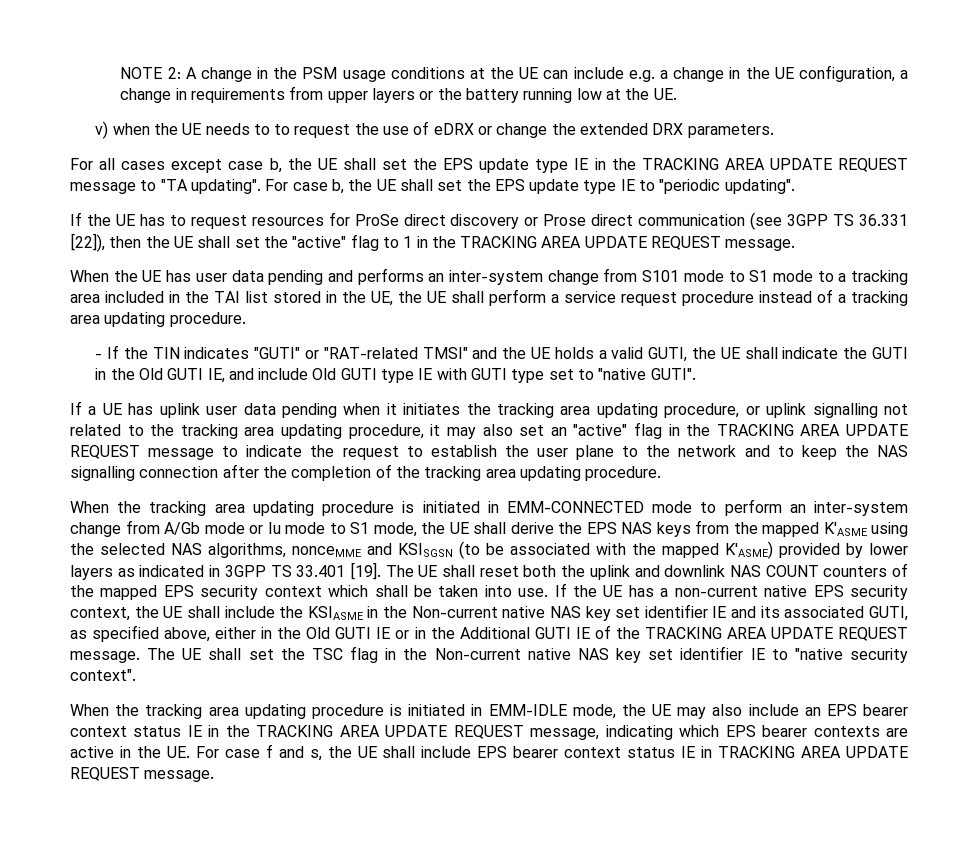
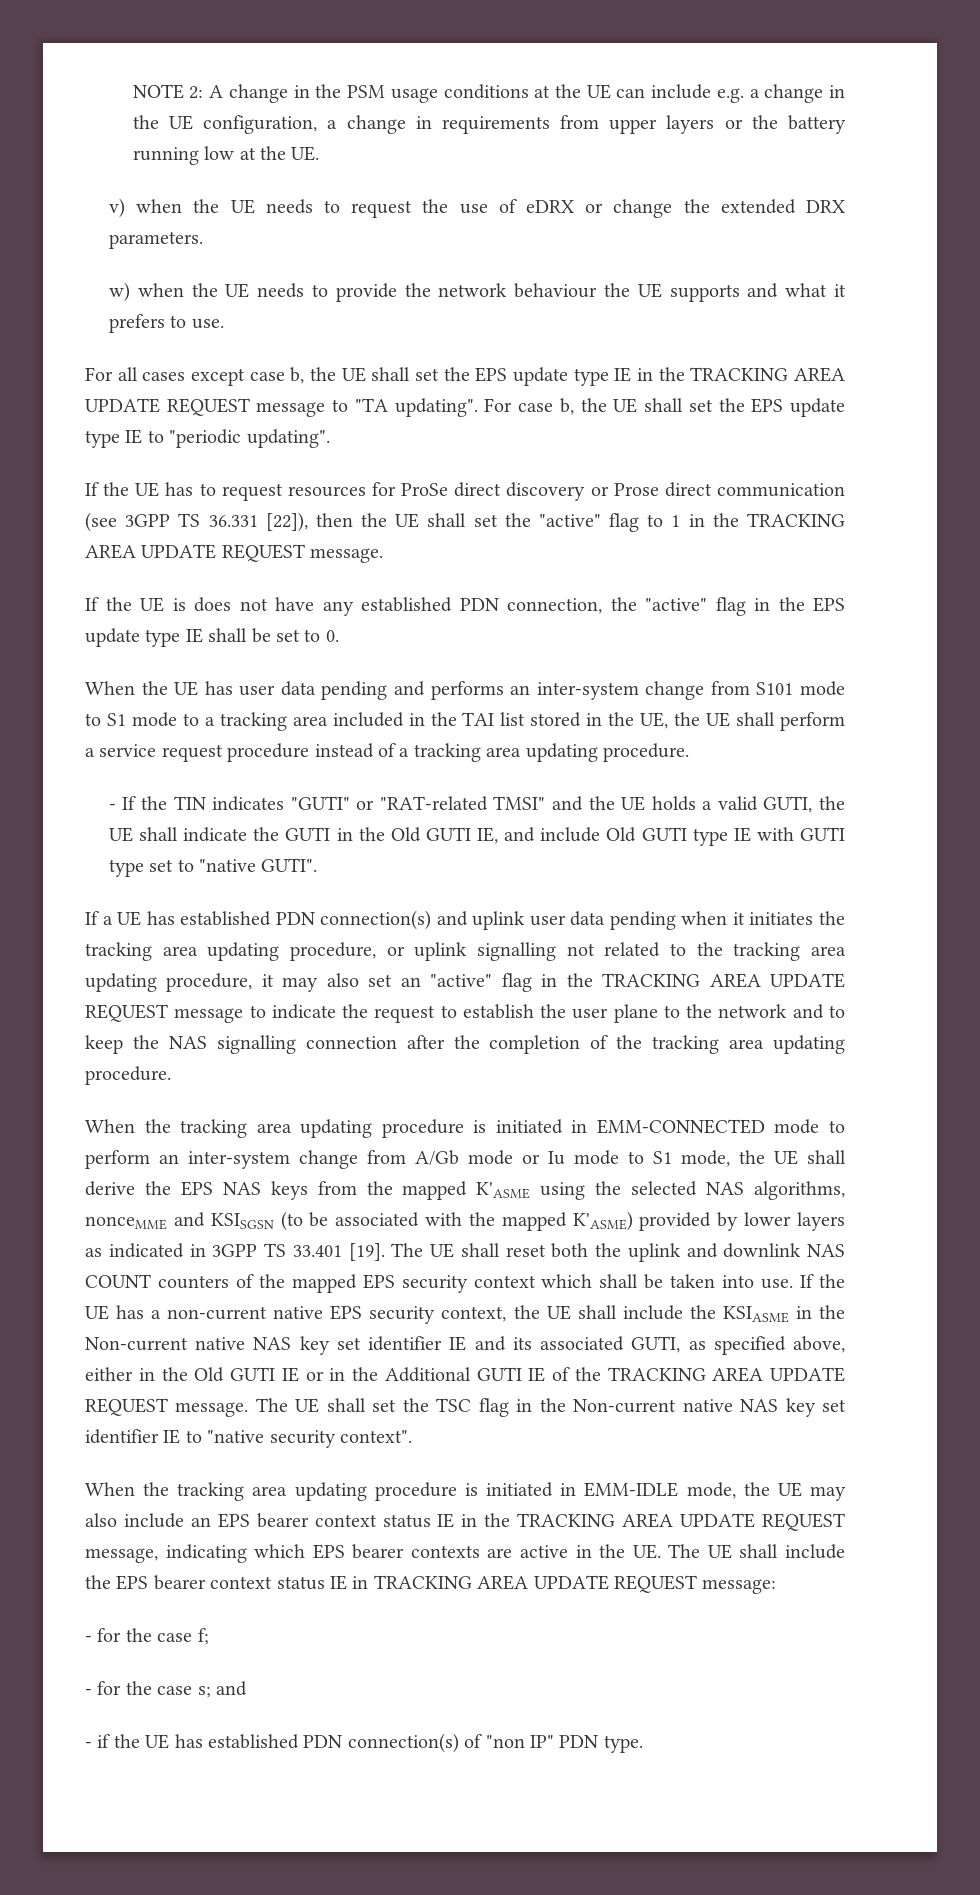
[274,124,291,135] to -> (340, 206) none
(774, 131) none -> [108,282,847,302] [108,314,224,333] // w) when the UE needs to provide the network behaviour the UE supports and what it prefers to use.
(796, 245) none -> [85,597,845,616] [85,628,339,647] // If the UE is does not have any established PDN connection, the "active" flag in the EPS update type IE shall be set to 0.
(154, 409) none -> [180,910,468,930] established PDN connection(s) and
[195,744,472,761] For case f and s, the UE shall include -> [668,1544,845,1559] [85,1575,111,1589] The UE shall include the
[144,770,215,782] message. -> [702,1579,777,1594] [85,1628,209,1645] [85,1681,247,1698] [85,1733,643,1753] message: // - for the case f; // - for the case s; and // - if the UE has established PDN connection(s) of "non IP" PDN type.

